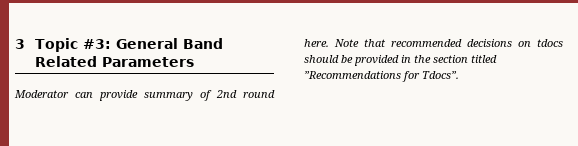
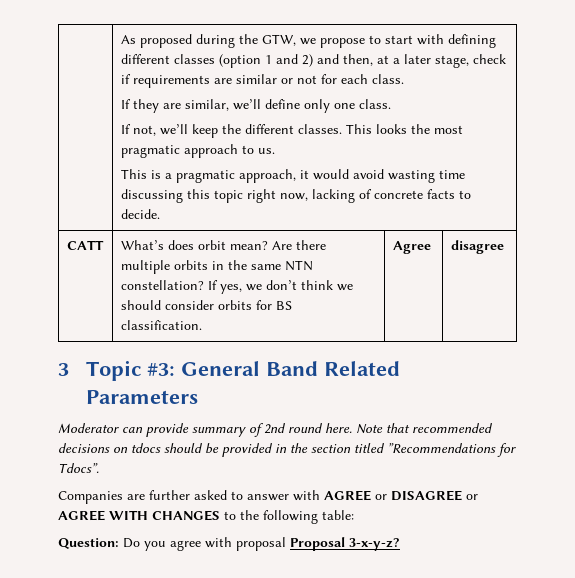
(15, 44) none -> [120,34,496,48] [120,54,506,68] [120,74,404,88] [120,99,391,113] [120,124,463,138] [120,144,275,158] [120,169,465,183] [120,189,471,203] [120,209,160,219] [66,240,104,250] [120,240,326,250] [120,260,313,274] [120,280,353,294] [120,300,292,310] [120,320,202,330] [392,241,431,254] [450,240,504,254] | As proposed during the GTW, we propose to start with defining different classes (option 1 and 2) and then, at a later stage, check if requirements are similar or not for each class. // If they are similar, we’ll define only one class. // If not, we’ll keep the different classes. This looks the most pragmatic approach to us. // This is a pragmatic approach, it would avoid wasting time discussing this topic right now, lacking of concrete facts to decide. // CATT | What’s does orbit mean? Are there multiple orbits in the same NTN constellation? If yes, we don’t think we should consider orbits for BS classification. | Agree | disagree //
(459, 75) none -> [58,490,478,504] [58,510,354,524] [58,537,400,551] // Companies are further asked to answer with AGREE or DISAGREE or AGREE WITH CHANGES to the following table: // Question: Do you agree with proposal Proposal 3-x-y-z?

